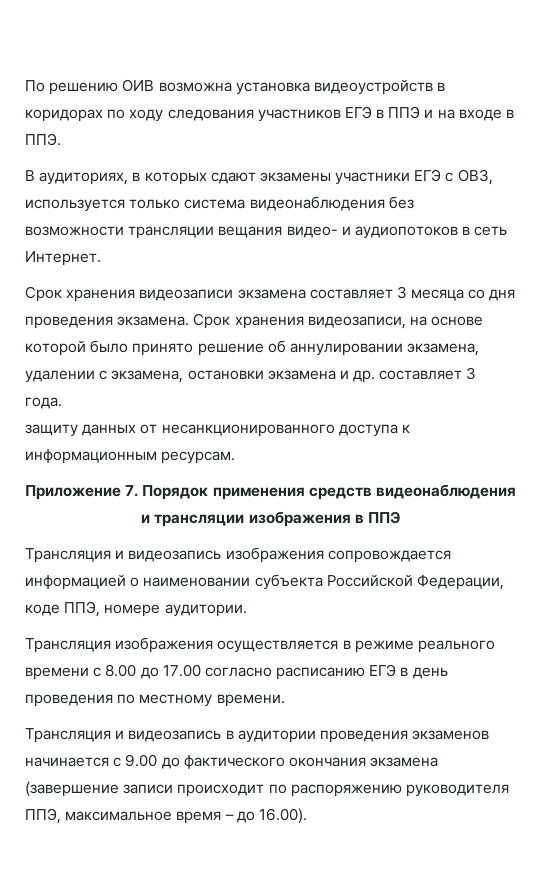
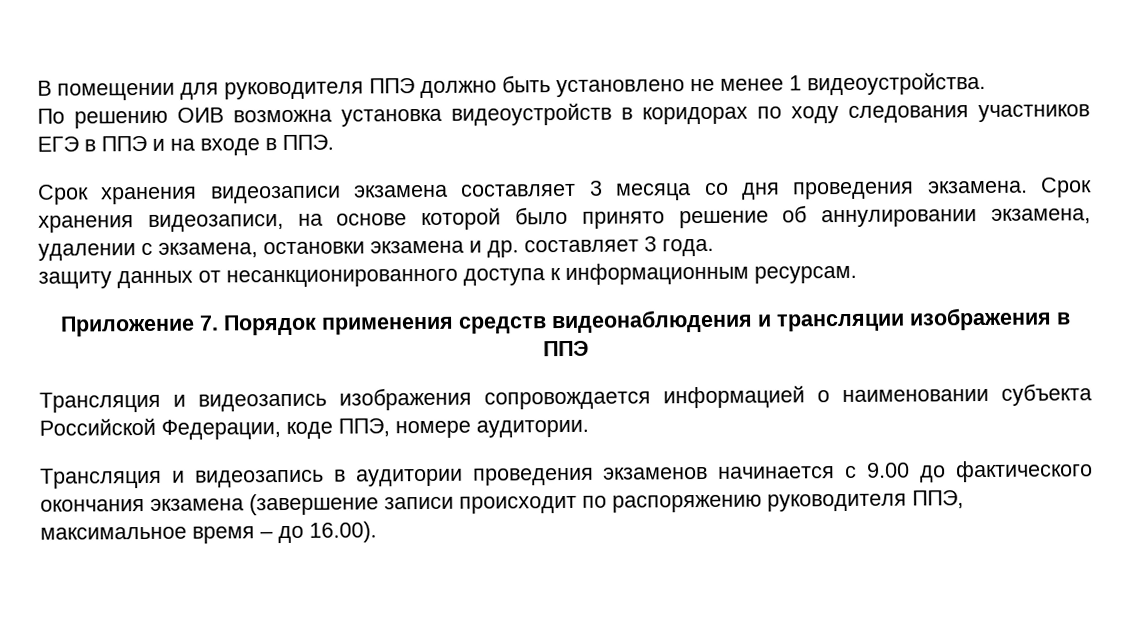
(25, 86) none -> [37,71,986,101] В помещении для руководителя ППЭ должно быть установлено не менее 1 видеоустройства. //
[25,169,493,185] [25,196,414,212] [25,226,508,239] [25,251,101,266] // В аудиториях, в которых сдают экзамены участники ЕГЭ с ОВЗ, используется только система видеонаблюдения без возможности трансляции вещания видео- и аудиопотоков в сеть Интернет. -> (334, 142) none
[25,637,495,653] [25,664,448,680] [25,694,285,707] // Трансляция изображения осуществляется в режиме реального времени с 8.00 до 17.00 согласно расписанию ЕГЭ в день проведения по местному времени. -> (589, 428) none

